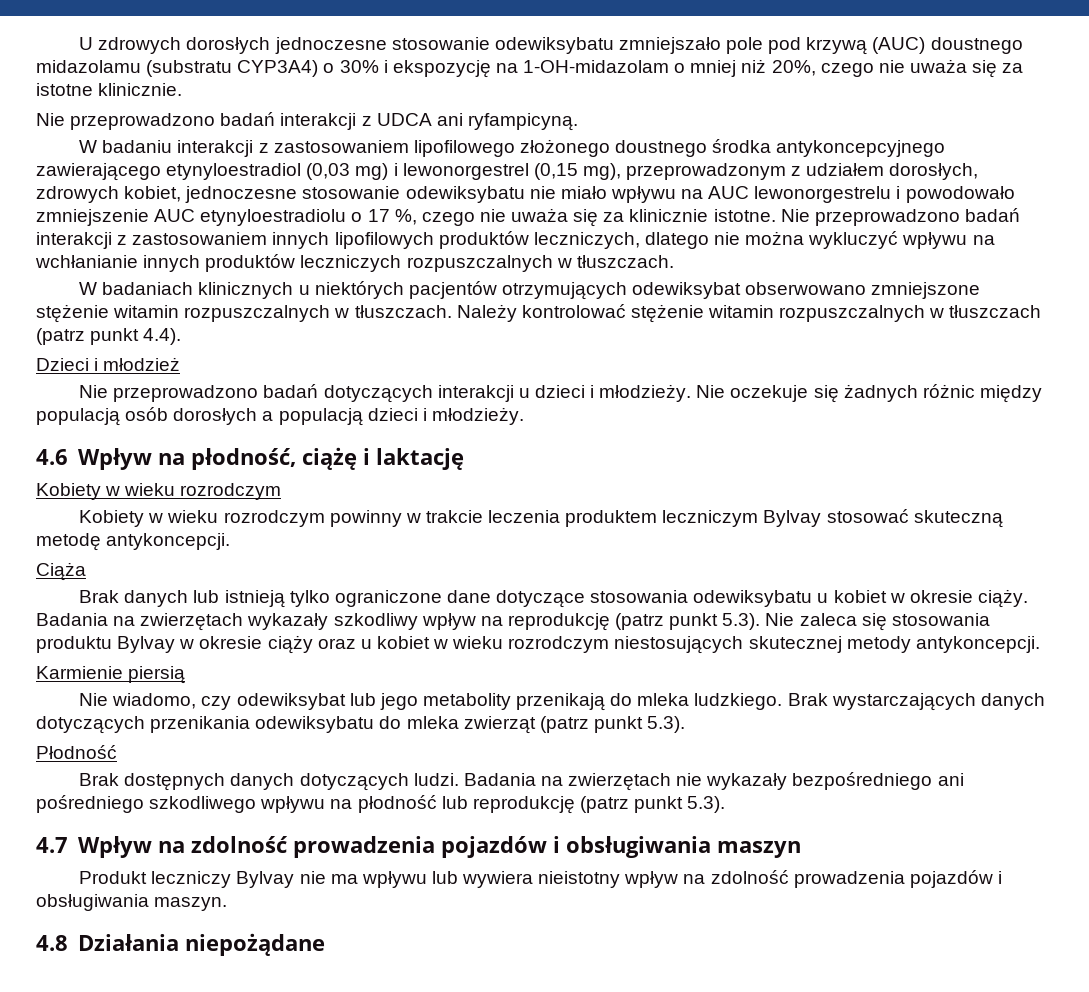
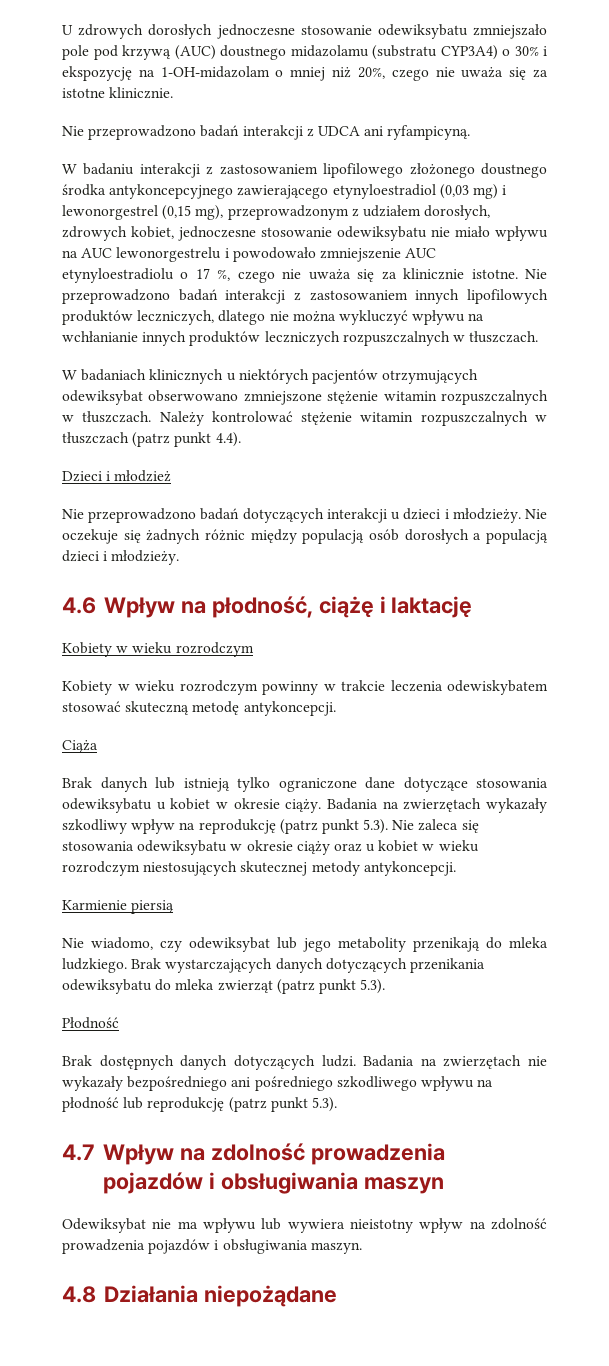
[565,510,822,527] produktem leczniczym Bylvay -> [447,680,548,695] odewiskybatem
[36,636,176,653] produktu Bylvay -> [137,840,228,855] odewiksybatu
[79,871,295,888] Produkt leczniczy Bylvay -> [62,1218,146,1233] Odewiksybat

